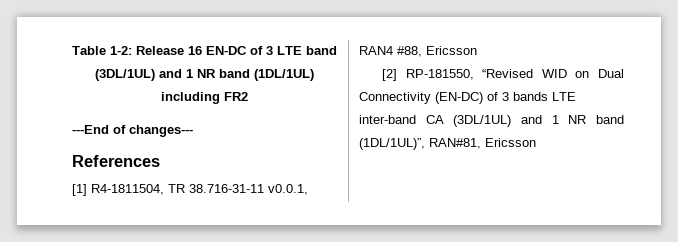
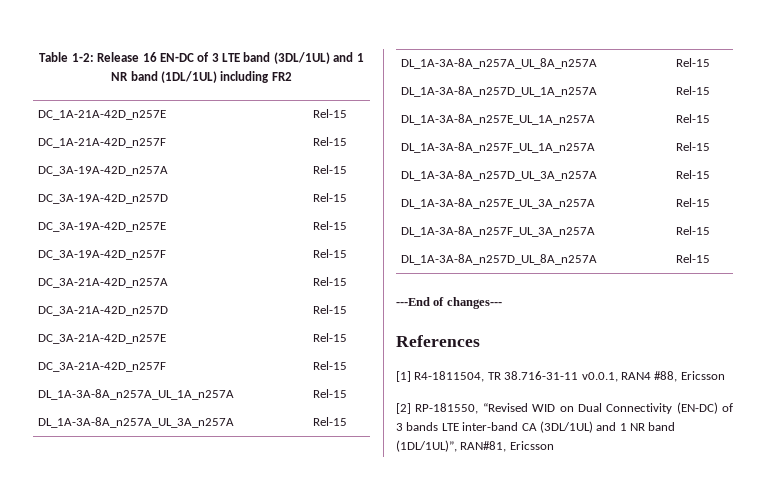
(248, 96) none -> [38,110,167,120] [313,109,348,118] [38,138,167,148] [313,137,348,146] [38,166,169,176] [313,165,348,174] [38,194,169,204] [313,193,348,202] [38,222,167,232] [313,221,348,230] [38,250,167,260] [313,249,348,258] [38,278,169,288] [313,277,348,286] [38,306,169,316] [313,305,348,314] [38,334,167,344] [313,333,348,342] [38,362,167,372] [313,361,348,370] [38,389,235,400] [313,389,348,398] [38,417,235,428] [313,417,348,426] [401,58,598,69] [676,58,711,67] [401,86,598,97] [676,86,711,95] [401,114,596,125] [676,114,711,123] [401,142,596,153] [676,142,711,151] [401,170,598,181] [676,170,711,179] [401,198,596,209] [676,198,711,207] [401,226,596,237] [676,226,711,235] [401,254,598,265] [676,254,711,263] // DC_1A-21A-42D_n257E | Rel-15 // DC_1A-21A-42D_n257F | Rel-15 // DC_3A-19A-42D_n257A | Rel-15 // DC_3A-19A-42D_n257D | Rel-15 // DC_3A-19A-42D_n257E | Rel-15 // DC_3A-19A-42D_n257F | Rel-15 // DC_3A-21A-42D_n257A | Rel-15 // DC_3A-21A-42D_n257D | Rel-15 // DC_3A-21A-42D_n257E | Rel-15 // DC_3A-21A-42D_n257F | Rel-15 // DL_1A-3A-8A_n257A_UL_1A_n257A | Rel-15 // DL_1A-3A-8A_n257A_UL_3A_n257A | Rel-15 // DL_1A-3A-8A_n257A_UL_8A_n257A | Rel-15 // DL_1A-3A-8A_n257D_UL_1A_n257A | Rel-15 // DL_1A-3A-8A_n257E_UL_1A_n257A | Rel-15 // DL_1A-3A-8A_n257F_UL_1A_n257A | Rel-15 // DL_1A-3A-8A_n257D_UL_3A_n257A | Rel-15 // DL_1A-3A-8A_n257E_UL_3A_n257A | Rel-15 // DL_1A-3A-8A_n257F_UL_3A_n257A | Rel-15 // DL_1A-3A-8A_n257D_UL_8A_n257A | Rel-15

